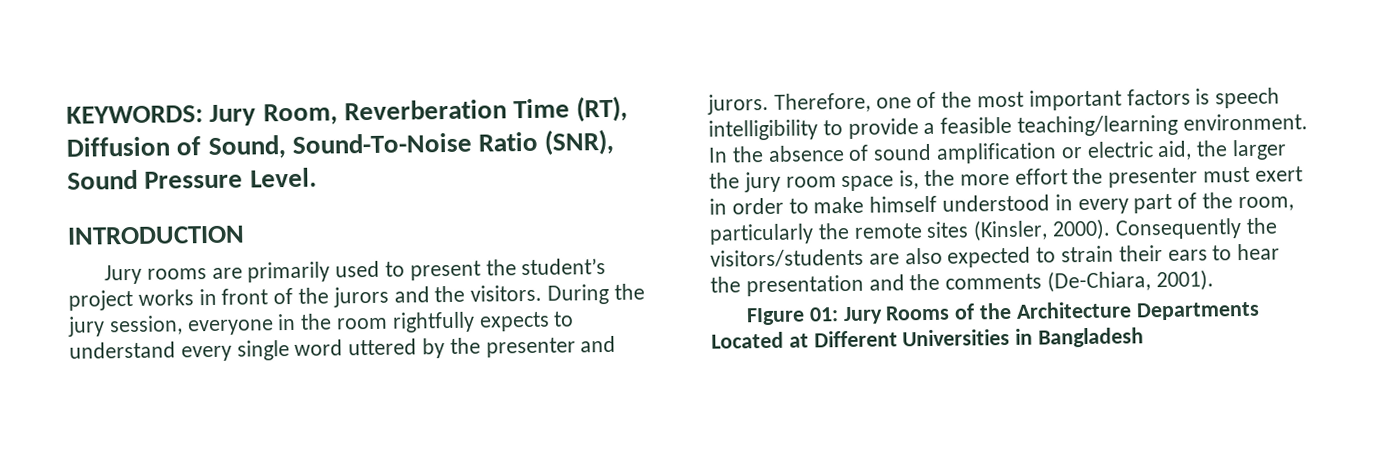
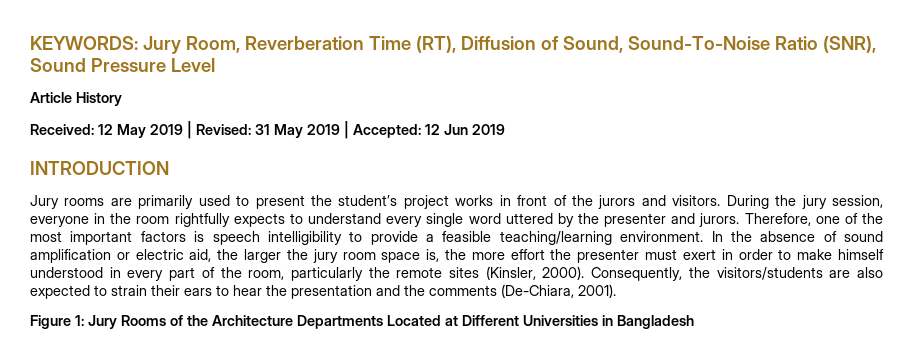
[249,167,317,188] Level. -> [170,58,215,72] [30,92,122,106] [30,121,505,139] Level // Article History // Received: 12 May 2019 | Revised: 31 May 2019 | Accepted: 12 Jun 2019
[434,285,466,303] the -> (666, 200) none
[1114,218,1242,240] Consequently -> [591,267,683,281] Consequently,
[745,307,839,326] FIgure 01: -> [30,315,84,329] Figure 1:

